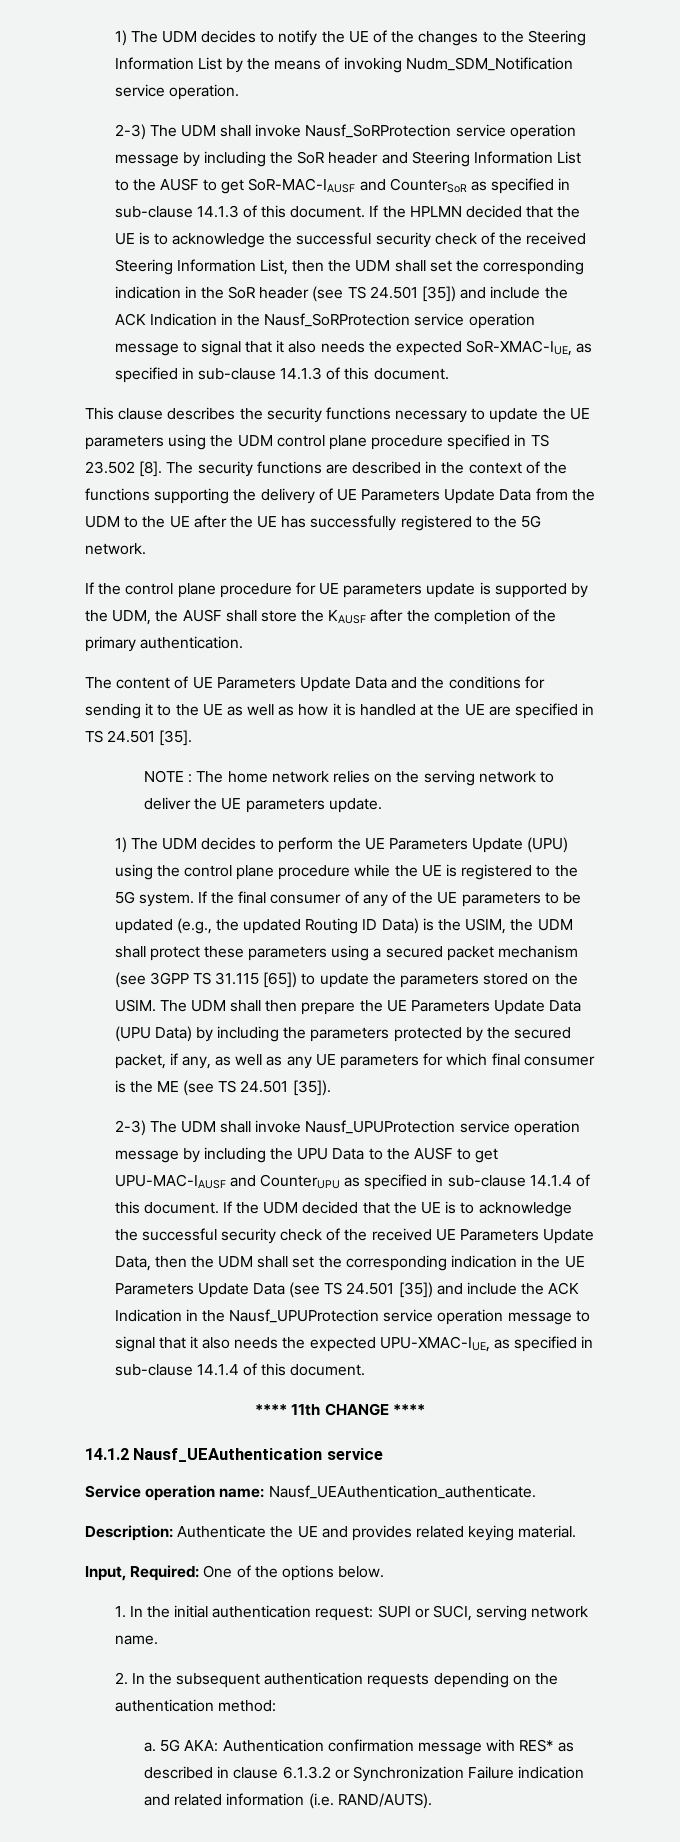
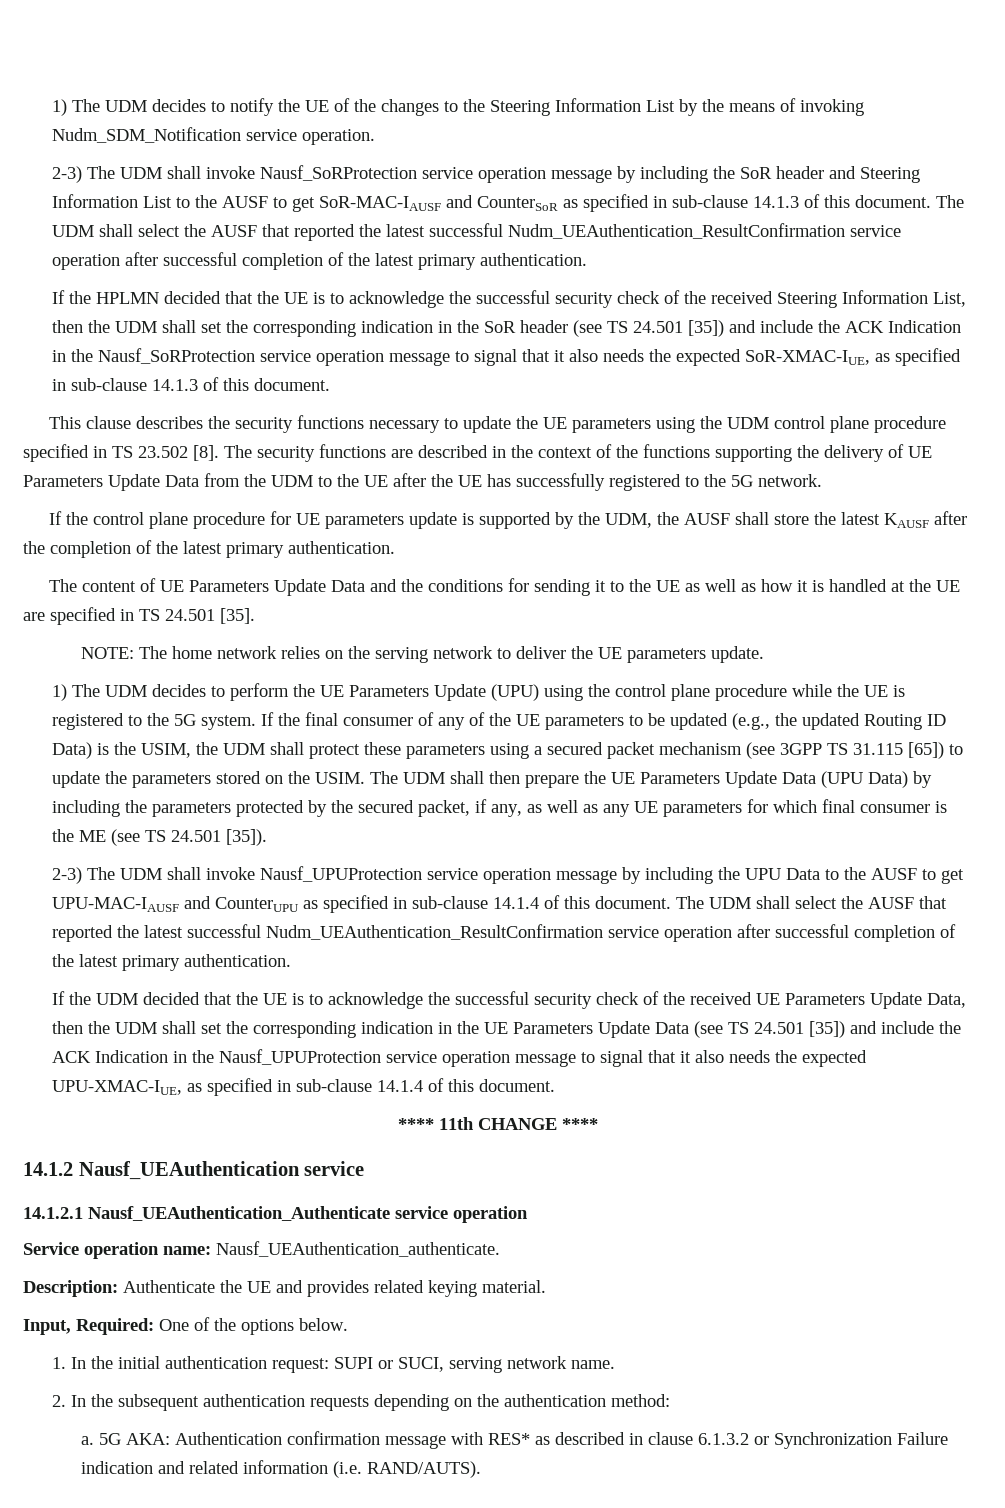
(366, 212) none -> [936,195,965,208] [52,223,902,241] [52,252,588,270] The UDM shall select the AUSF that reported the latest successful Nudm_UEAuthentication_ResultConfirmation service operation after successful completion of the latest primary authentication. //
(325, 616) none -> [840,512,880,525] latest
(557, 616) none -> [183,541,222,554] latest
[144,770,193,783] NOTE : -> [81,647,135,659] NOTE:
(219, 1208) none -> [676,896,948,909] [52,924,957,942] [52,954,292,971] The UDM shall select the AUSF that reported the latest successful Nudm_UEAuthentication_ResultConfirmation service operation after successful completion of the latest primary authentication. //
(383, 1454) none -> [23,1206,528,1223] // 14.1.2.1 Nausf_UEAuthentication_Authenticate service operation

